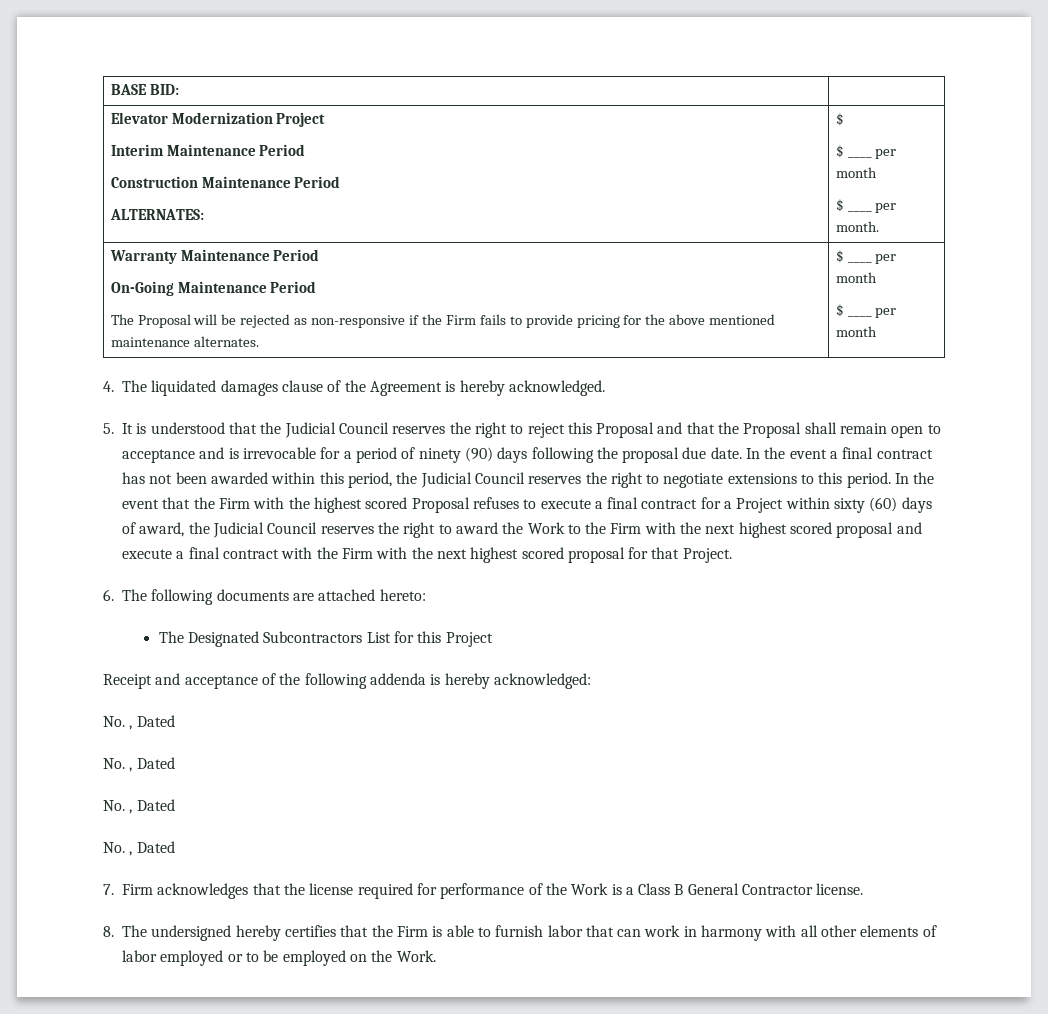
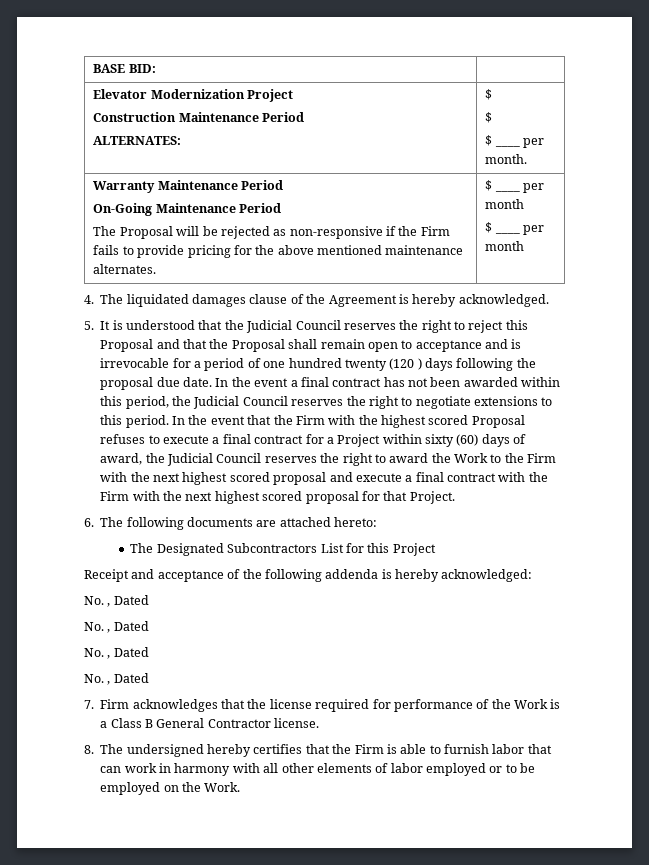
[110,144,306,156] // Interim Maintenance Period -> (294, 95) none
[847,149,897,159] [835,167,877,178] ____ per month -> (493, 117) none
[418,447,493,463] ninety (90) -> [263,358,422,371] one hundred twenty (120 )

